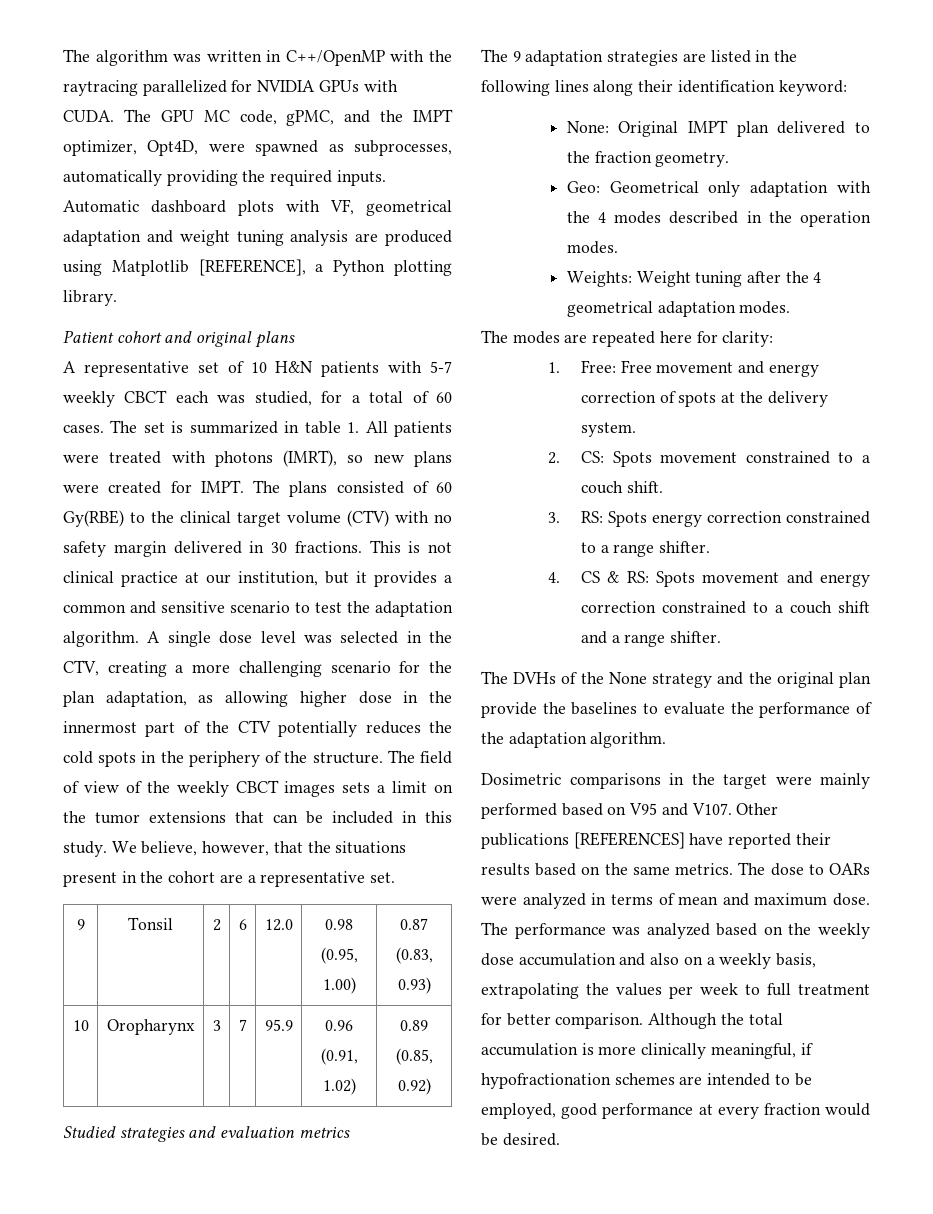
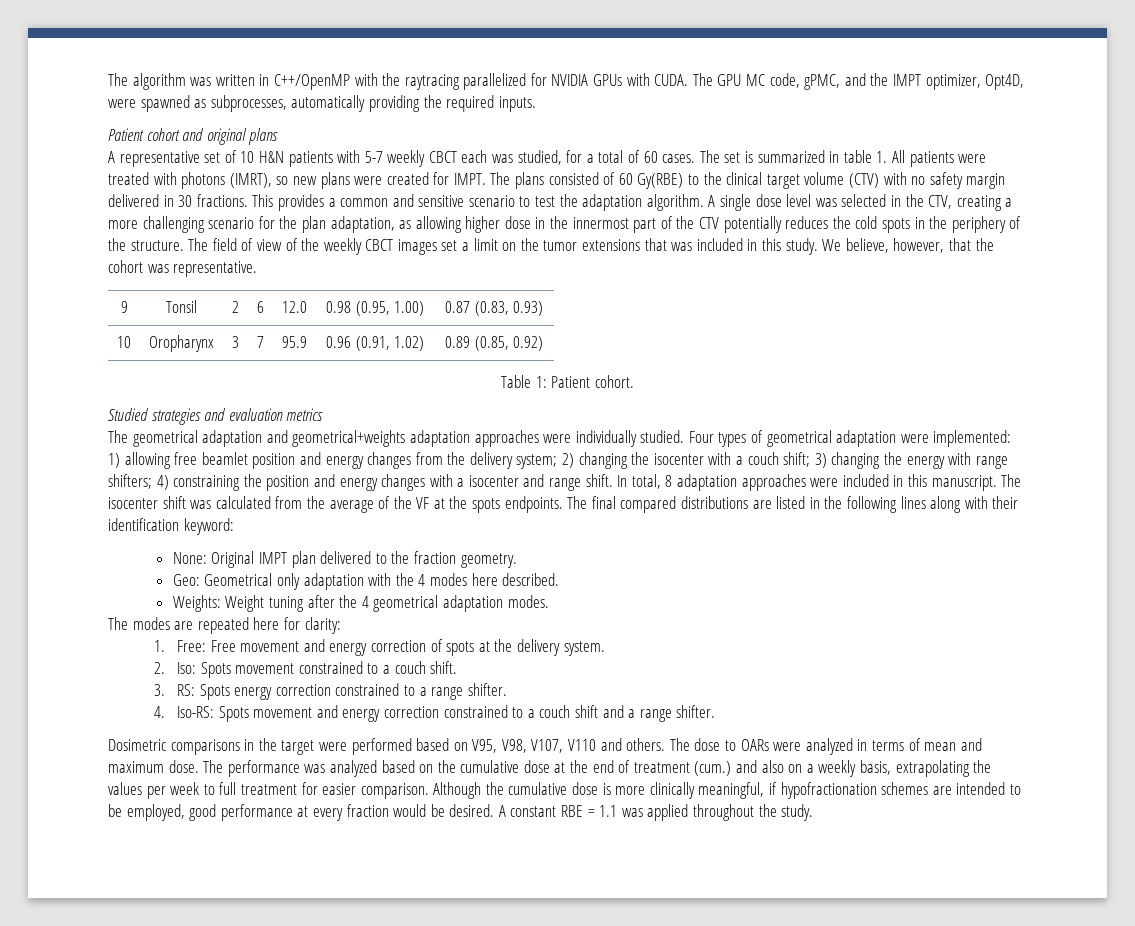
[63,199,452,216] [63,230,452,246] [63,259,452,276] [63,290,117,306] Automatic dashboard plots with VF, geometrical adaptation and weight tuning analysis are produced using Matplotlib [REFERENCE], a Python plotting library. -> (536, 104) none
[408,541,452,553] [63,571,367,587] is not clinical practice at our institution, but it -> (274, 200) none
[342,782,371,793] sets -> [441,240,458,251] set
[273,811,323,824] can be -> [671,242,693,251] was
[335,841,407,854] [63,871,396,887] situations present in the cohort are a representative set. -> [108,260,258,277] cohort was representative.
(431, 1086) none -> [501,375,634,388] // Table 1: Patient cohort.
[512,50,679,66] 9 adaptation strategies -> [132,430,1012,447] [108,452,1008,469] [108,474,1022,491] [108,496,749,513] geometrical adaptation and geometrical+weights adaptation approaches were individually studied. Four types of geometrical adaptation were implemented: 1) allowing free beamlet position and energy changes from the delivery system; 2) changing the isocenter with a couch shift; 3) changing the energy with range shifters; 4) constraining the position and energy changes with a isocenter and range shift. In total, 8 adaptation approaches were included in this manuscript. The isocenter shift was calculated from the average of the VF at the spots endpoints. The final compared distributions
(634, 88) none -> [964,496,988,509] with
[669,211,871,227] [566,241,618,254] described in the operation modes. -> [471,573,560,586] here described.
[580,451,604,463] CS: -> [177,662,197,674] Iso:
[580,571,649,583] CS & RS: -> [177,706,215,718] Iso-RS:
[481,671,871,688] [481,702,872,718] [481,732,667,748] // The DVHs of the None strategy and the original plan provide the baselines to evaluate the performance of the adaptation algorithm. -> (716, 711) none
[820,773,870,789] mainly -> (347, 746) none
[629,803,779,816] [481,832,831,849] [481,863,734,876] V95 and V107. Other publications [REFERENCES] have reported their results based on the same metrics. -> [472,738,666,753] V95, V98, V107, V110 and others.
[818,923,870,939] [481,953,616,966] weekly dose accumulation -> [460,760,732,776] cumulative dose at the end of treatment (cum.)
[506,1013,551,1026] better -> [322,783,357,795] easier
[748,1013,783,1025] [481,1043,578,1056] total accumulation -> [508,782,599,795] cumulative dose
(560, 1139) none -> [498,804,814,821] A constant RBE = 1.1 was applied throughout the study.

